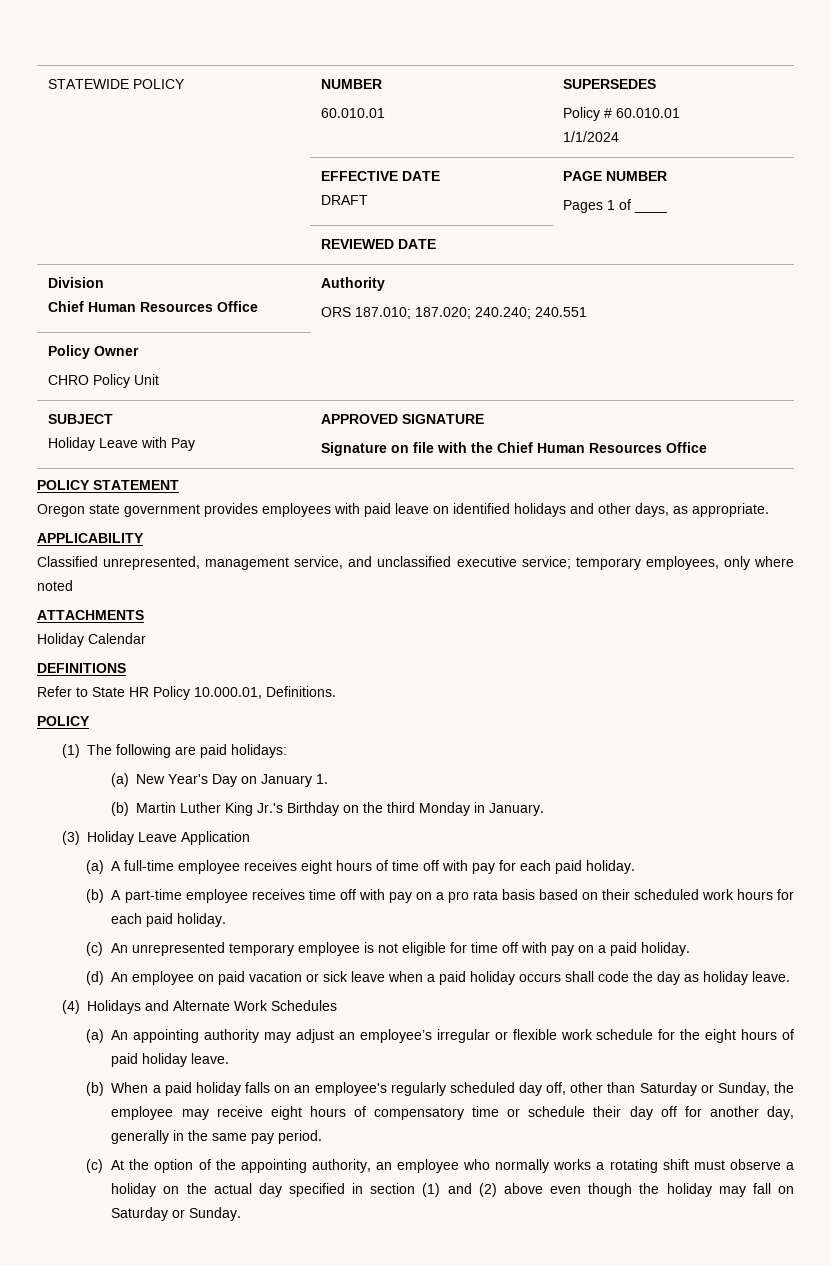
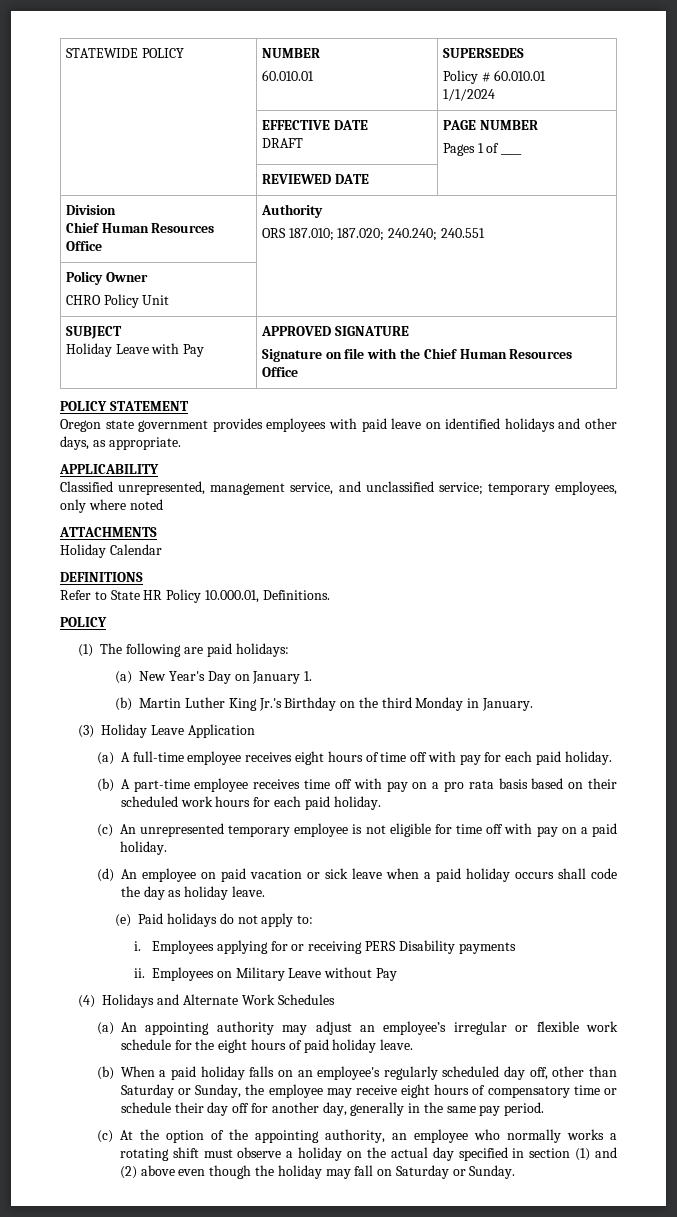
[456,556,517,567] executive -> (434, 486) none
(791, 976) none -> [115,913,314,927] [133,940,516,954] [133,967,397,981] // (e) Paid holidays do not apply to: // i. Employees applying for or receiving PERS Disability payments // ii. Employees on Military Leave without Pay

